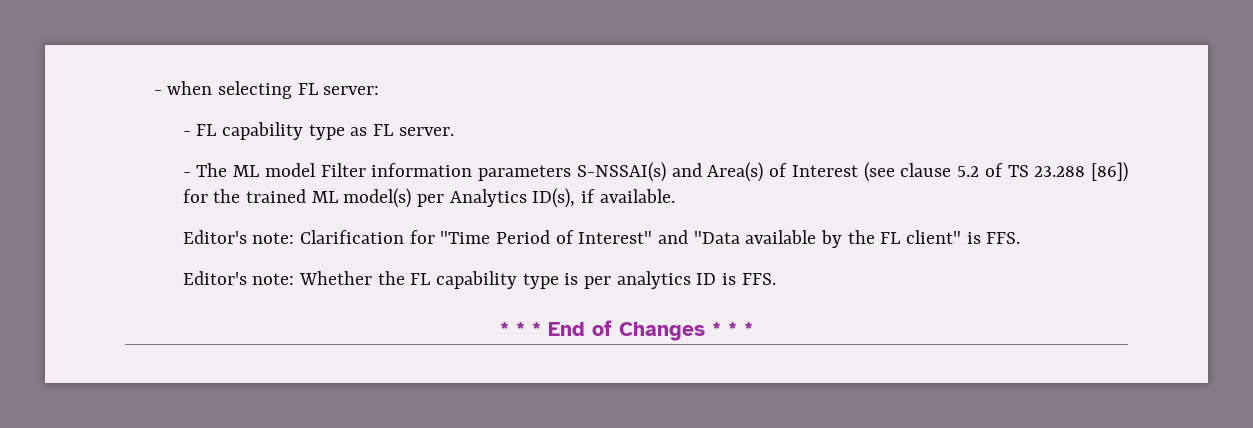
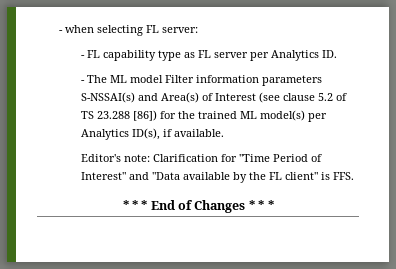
[398,127,454,136] server. -> [213,50,337,61] server per Analytics ID.
[182,271,776,289] // Editor's note: Whether the FL capability type is per analytics ID is FFS. -> (354, 176) none

